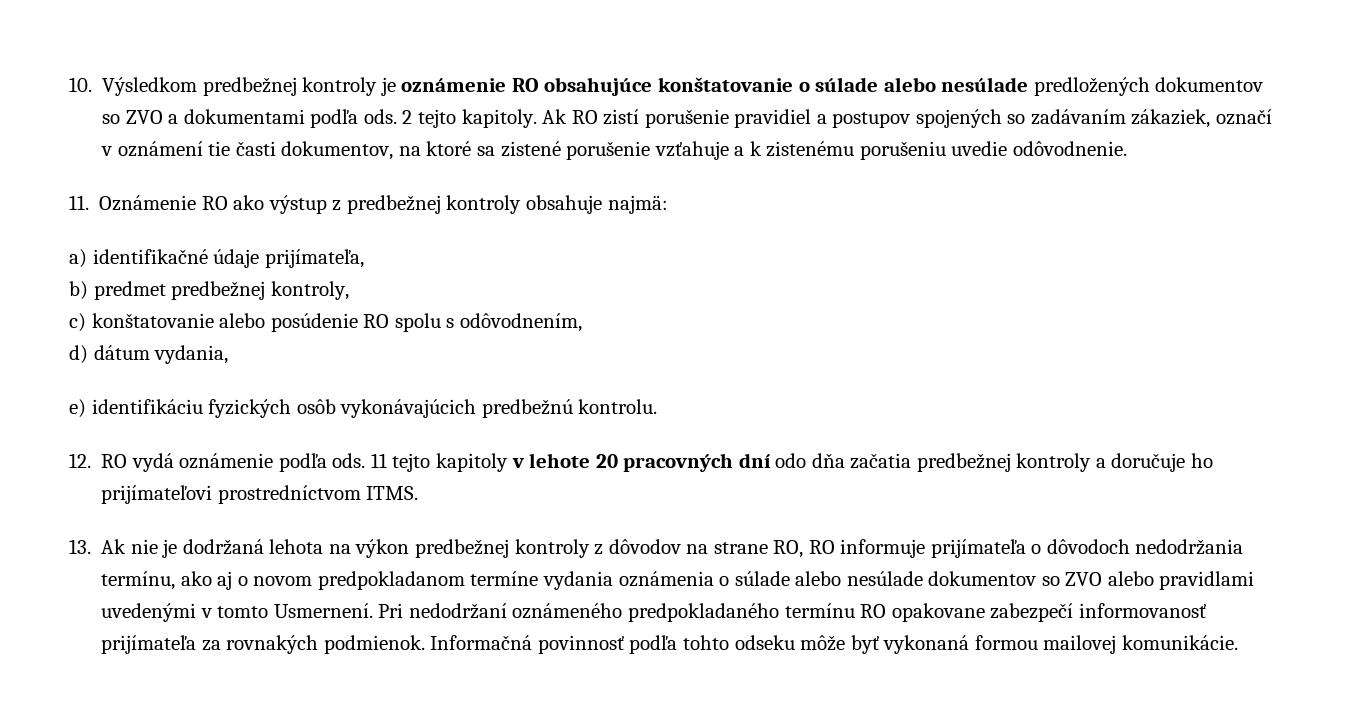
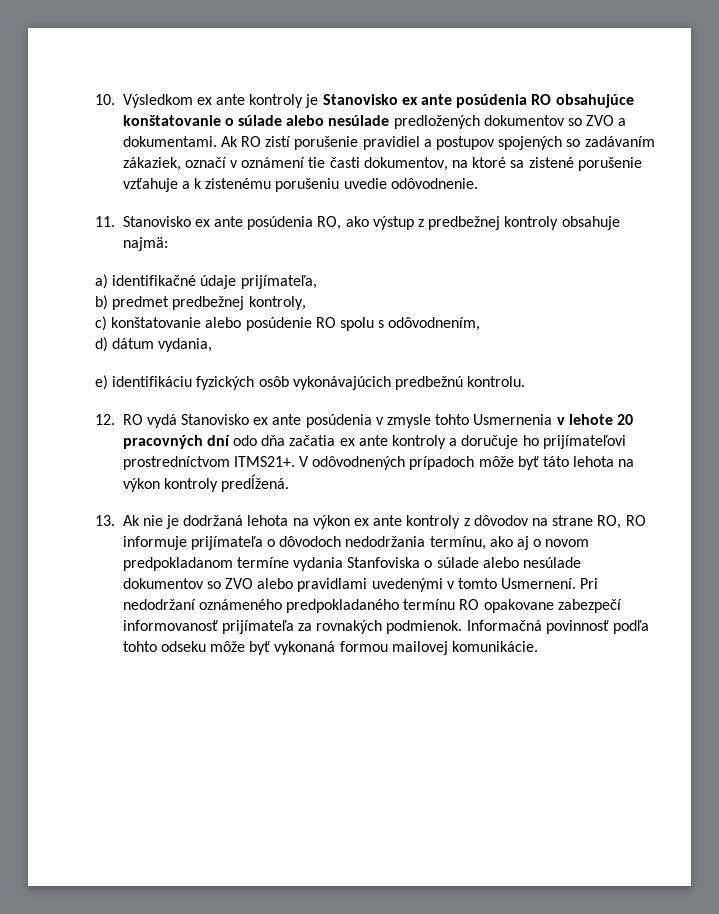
[202,77,507,96] predbežnej kontroly je oznámenie -> [196,94,528,108] ex ante kontroly je Stanovisko ex ante posúdenia
[183,109,537,128] dokumentami podľa ods. 2 tejto kapitoly. -> [122,136,217,147] dokumentami.
[99,195,228,211] Oznámenie RO -> [122,216,342,230] Stanovisko ex ante posúdenia RO,
[179,453,508,472] oznámenie podľa ods. 11 tejto kapitoly -> [181,414,553,428] Stanovisko ex ante posúdenia v zmysle tohto Usmernenia
[916,453,1011,472] predbežnej -> [339,435,388,446] ex ante
[366,486,419,500] ITMS. -> [233,456,635,470] [122,474,290,492] ITMS21+. V odôvodnených prípadoch môže byť táto lehota na výkon kontroly predĺžená.
[414,539,509,558] predbežnej -> [354,515,403,526] ex ante
[618,571,714,587] oznámenia -> [347,557,421,568] Stanfoviska

